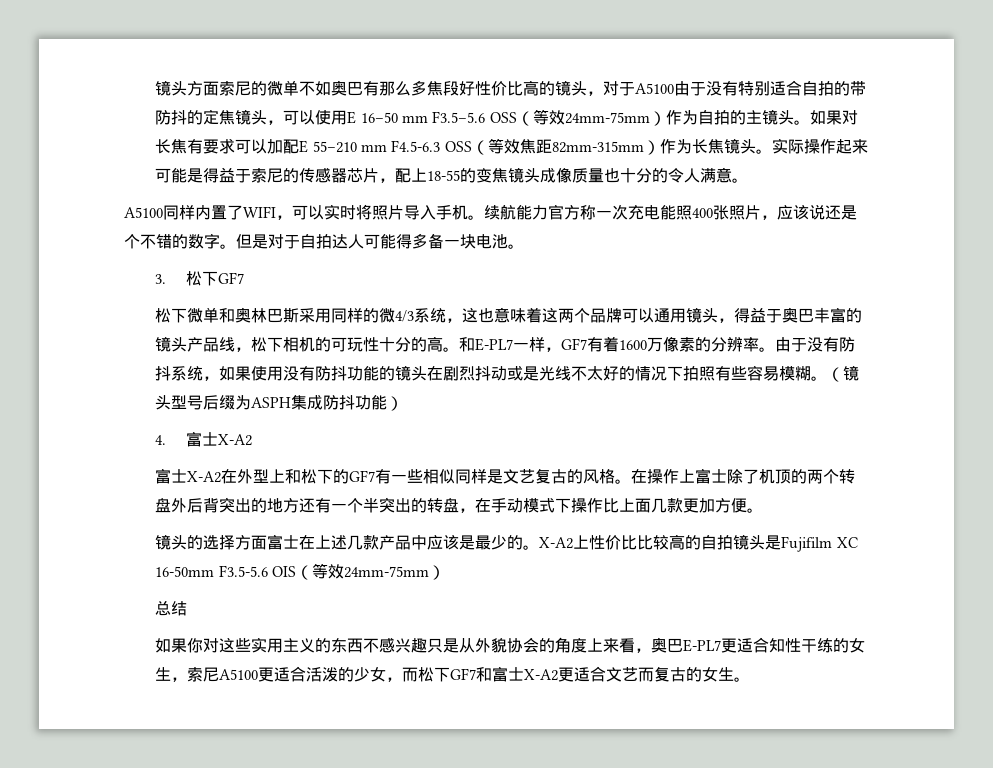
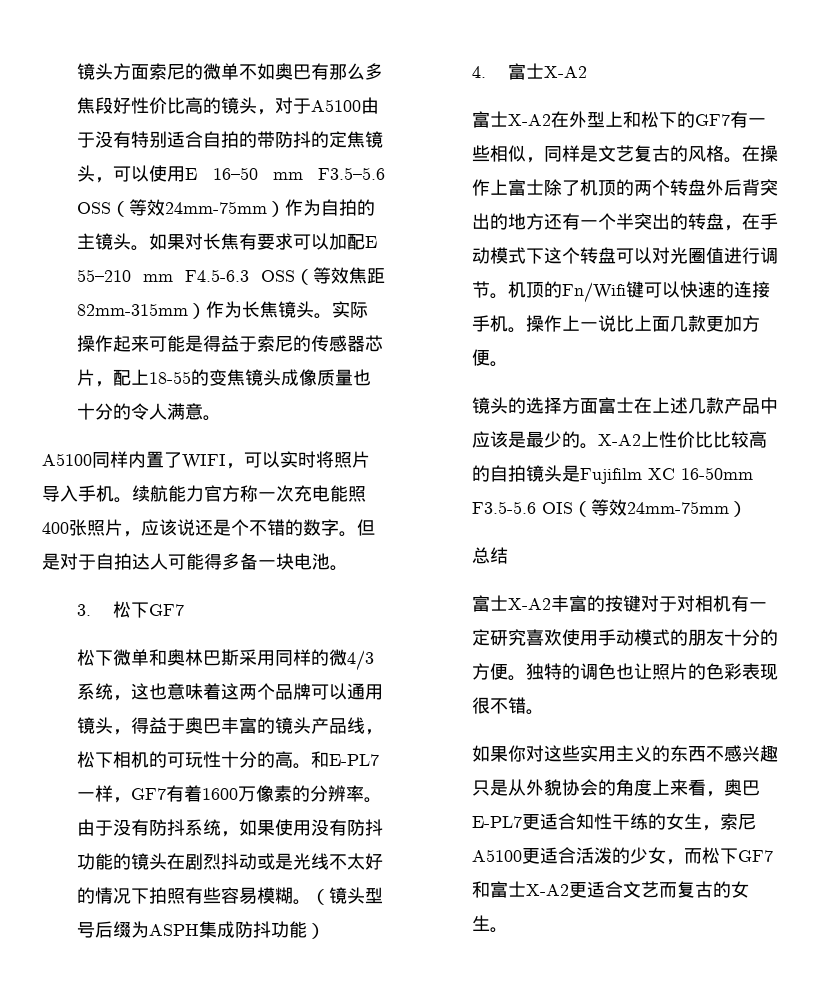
(456, 476) none -> [526,157,545,163] ，
[571,498,604,513] 操作 -> [544,247,779,264] [472,281,771,303] [472,315,617,333] 这个转盘可以对光圈值进行调节。机顶的Fn/Wifi键可以快速的连接手机。操作上一说
(188, 608) none -> [472,595,768,612] [472,629,779,646] [472,663,779,681] [472,697,545,715] // 富士X-A2丰富的按键对于对相机有一定研究喜欢使用手动模式的朋友十分的方便。独特的调色也让照片的色彩表现很不错。

